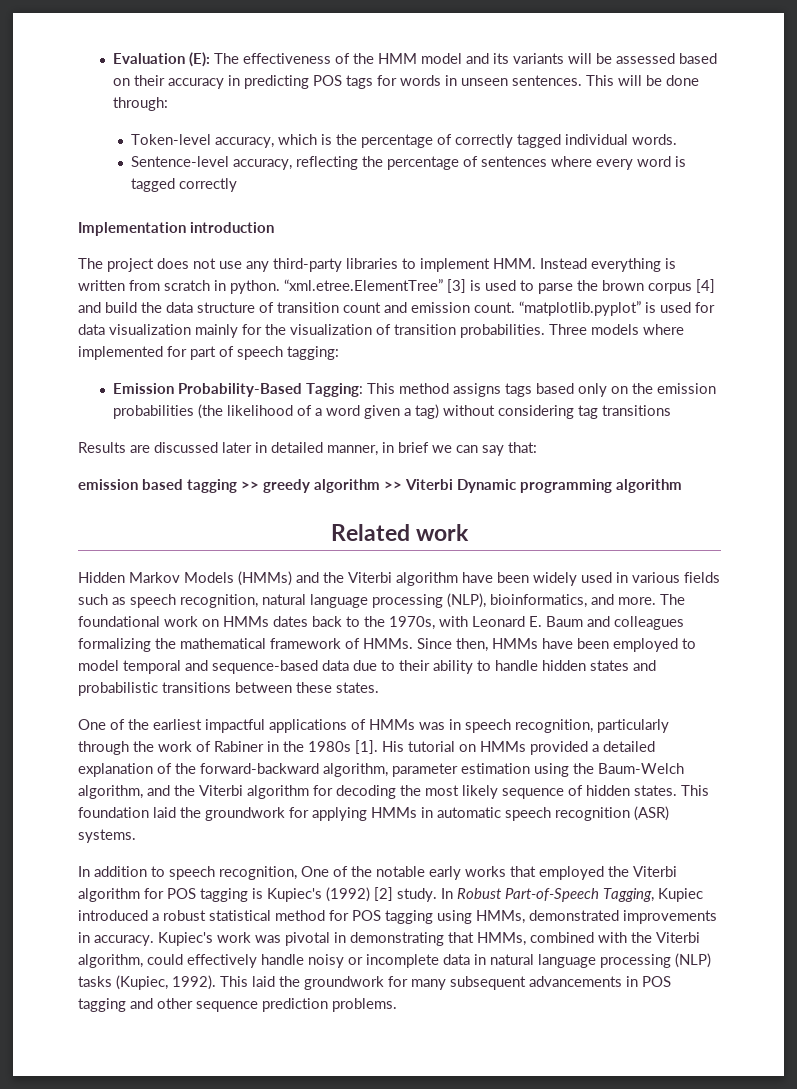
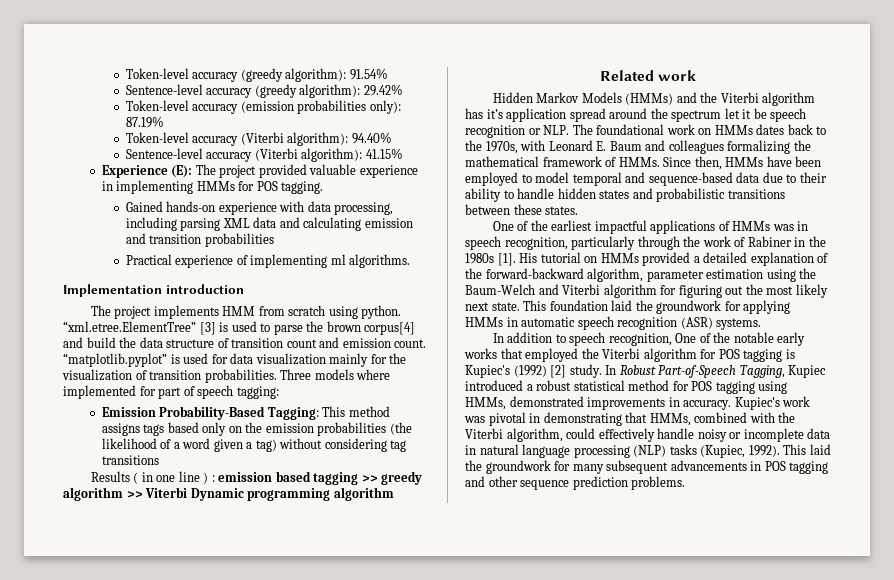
[112,52,717,67] [112,75,699,89] [112,97,168,111] [131,134,678,148] [131,156,687,170] [131,178,238,192] [78,222,274,236] [78,258,676,272] [78,280,125,291] Evaluation (E): The effectiveness of the HMM model and its variants will be assessed based on their accuracy in predicting POS tags for words in unseen sentences. This will be done through: // Token-level accuracy, which is the percentage of correctly tagged individual words. // Sentence-level accuracy, reflecting the percentage of sentences where every word is tagged correctly // Implementation introduction // The project does not use any third-party libraries to implement HMM. Instead everything is written -> [125,68,388,82] [125,84,403,98] [125,100,401,114] [125,116,164,128] [125,132,392,146] [125,148,403,162] [101,164,418,178] [101,180,324,194] [125,201,394,215] [125,217,413,231] [125,233,274,247] [125,254,411,268] [63,284,244,297] [90,305,256,319] Token-level accuracy (greedy algorithm): 91.54% // Sentence-level accuracy (greedy algorithm): 29.42% // Token-level accuracy (emission probabilities only): 87.19% // Token-level accuracy (Viterbi algorithm): 94.40% // Sentence-level accuracy (Viterbi algorithm): 41.15% // Experience (E): The project provided valuable experience in implementing HMMs for POS tagging. // Gained hands-on experience with data processing, including parsing XML data and calculating emission and transition probabilities // Practical experience of implementing ml algorithms. // Implementation introduction // The project implements HMM
[214,280,226,291] in -> [328,306,358,319] using
[648,279,715,294] corpus [4] -> [364,322,416,335] corpus[4]
[130,442,537,456] are discussed later in detailed manner, in brief we can say that: // -> [133,471,215,484] ( in one line ) :
[462,572,720,586] [78,593,656,608] have been widely used in various fields such as speech recognition, natural language processing (NLP), bioinformatics, and more. -> [465,108,807,122] [465,125,570,138] has it’s application spread around the spectrum let it be speech recognition or NLP.
[78,785,396,799] algorithm, and the Viterbi algorithm for decoding -> [538,284,744,298] and Viterbi algorithm for figuring out
[502,785,677,799] sequence of hidden states. -> [465,302,520,311] next state.

